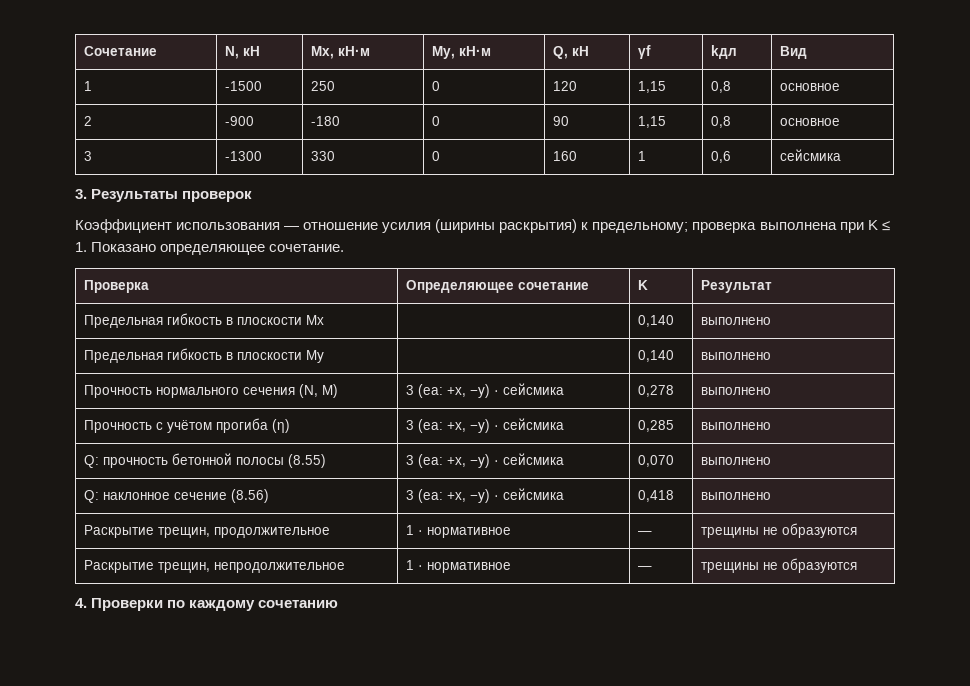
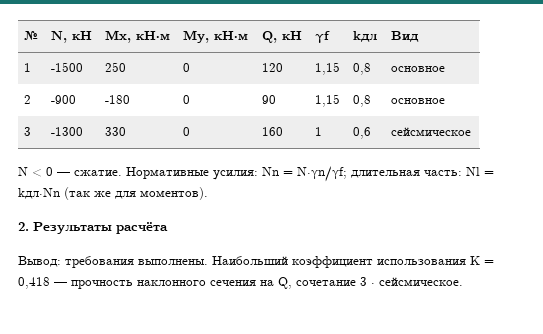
[83,46,157,56] Сочетание -> [24,31,39,40] №
[779,149,841,161] [75,189,253,202] [75,219,890,233] [75,242,345,255] [83,280,149,293] [405,280,589,293] [637,280,648,290] [700,280,772,293] [83,313,324,328] [637,315,674,327] [700,317,771,325] [83,348,324,363] [637,350,674,362] [700,352,771,360] [83,384,338,398] [405,383,564,398] [637,385,674,397] [700,387,771,395] [83,418,290,433] [405,418,564,433] [637,420,674,432] [700,422,771,430] [83,453,326,468] [405,453,564,468] [637,455,674,467] [700,457,771,465] [83,489,269,503] [405,488,564,503] [637,490,674,502] [700,492,771,500] [83,525,330,538] [405,525,511,538] [637,531,652,535] [700,523,857,538] [83,560,345,573] [405,560,511,573] [637,566,652,570] [700,558,857,573] [75,598,339,611] сейсмика // 3. Результаты проверок // Коэффициент использования — отношение усилия (ширины раскрытия) к предельному; проверка выполнена при K ≤ 1. Показано определяющее сочетание. // Проверка | Определяющее сочетание | K | Результат // Предельная гибкость в плоскости Mx | | 0,140 | выполнено // Предельная гибкость в плоскости My | | 0,140 | выполнено // Прочность нормального сечения (N, M) | 3 (ea: +x, −y) · сейсмика | 0,278 | выполнено // Прочность с учётом прогиба (η) | 3 (ea: +x, −y) · сейсмика | 0,285 | выполнено // Q: прочность бетонной полосы (8.55) | 3 (ea: +x, −y) · сейсмика | 0,070 | выполнено // Q: наклонное сечение (8.56) | 3 (ea: +x, −y) · сейсмика | 0,418 | выполнено // Раскрытие трещин, продолжительное | 1 · нормативное | — | трещины не образуются // Раскрытие трещин, непродолжительное | 1 · нормативное | — | трещины не образуются // 4. Проверки по каждому сочетанию -> [391,127,472,136] [18,166,494,182] [18,187,208,200] [18,222,168,234] [18,256,494,268] [18,277,463,289] сейсмическое // N < 0 — сжатие. Нормативные усилия: Nn = N·γn/γf; длительная часть: Nl = kдл·Nn (так же для моментов). // 2. Результаты расчёта // Вывод: требования выполнены. Наибольший коэффициент использования K = 0,418 — прочность наклонного сечения на Q, сочетание 3 · сейсмическое.

